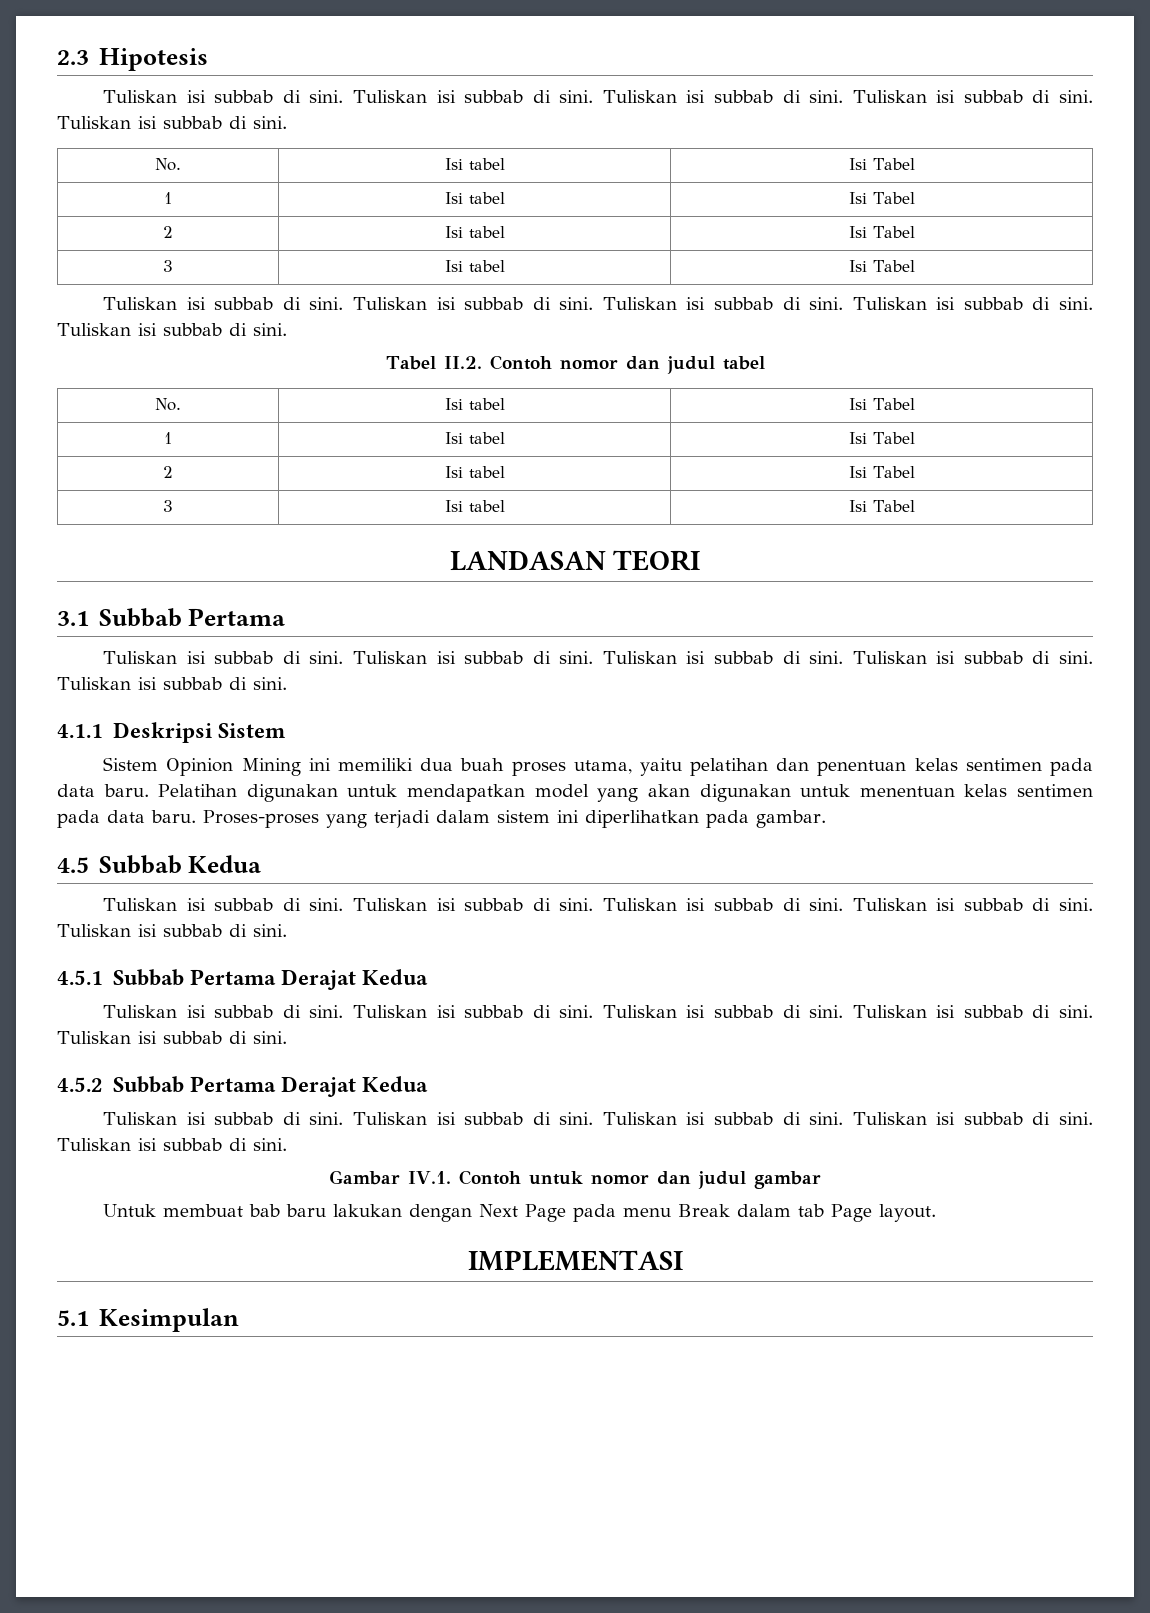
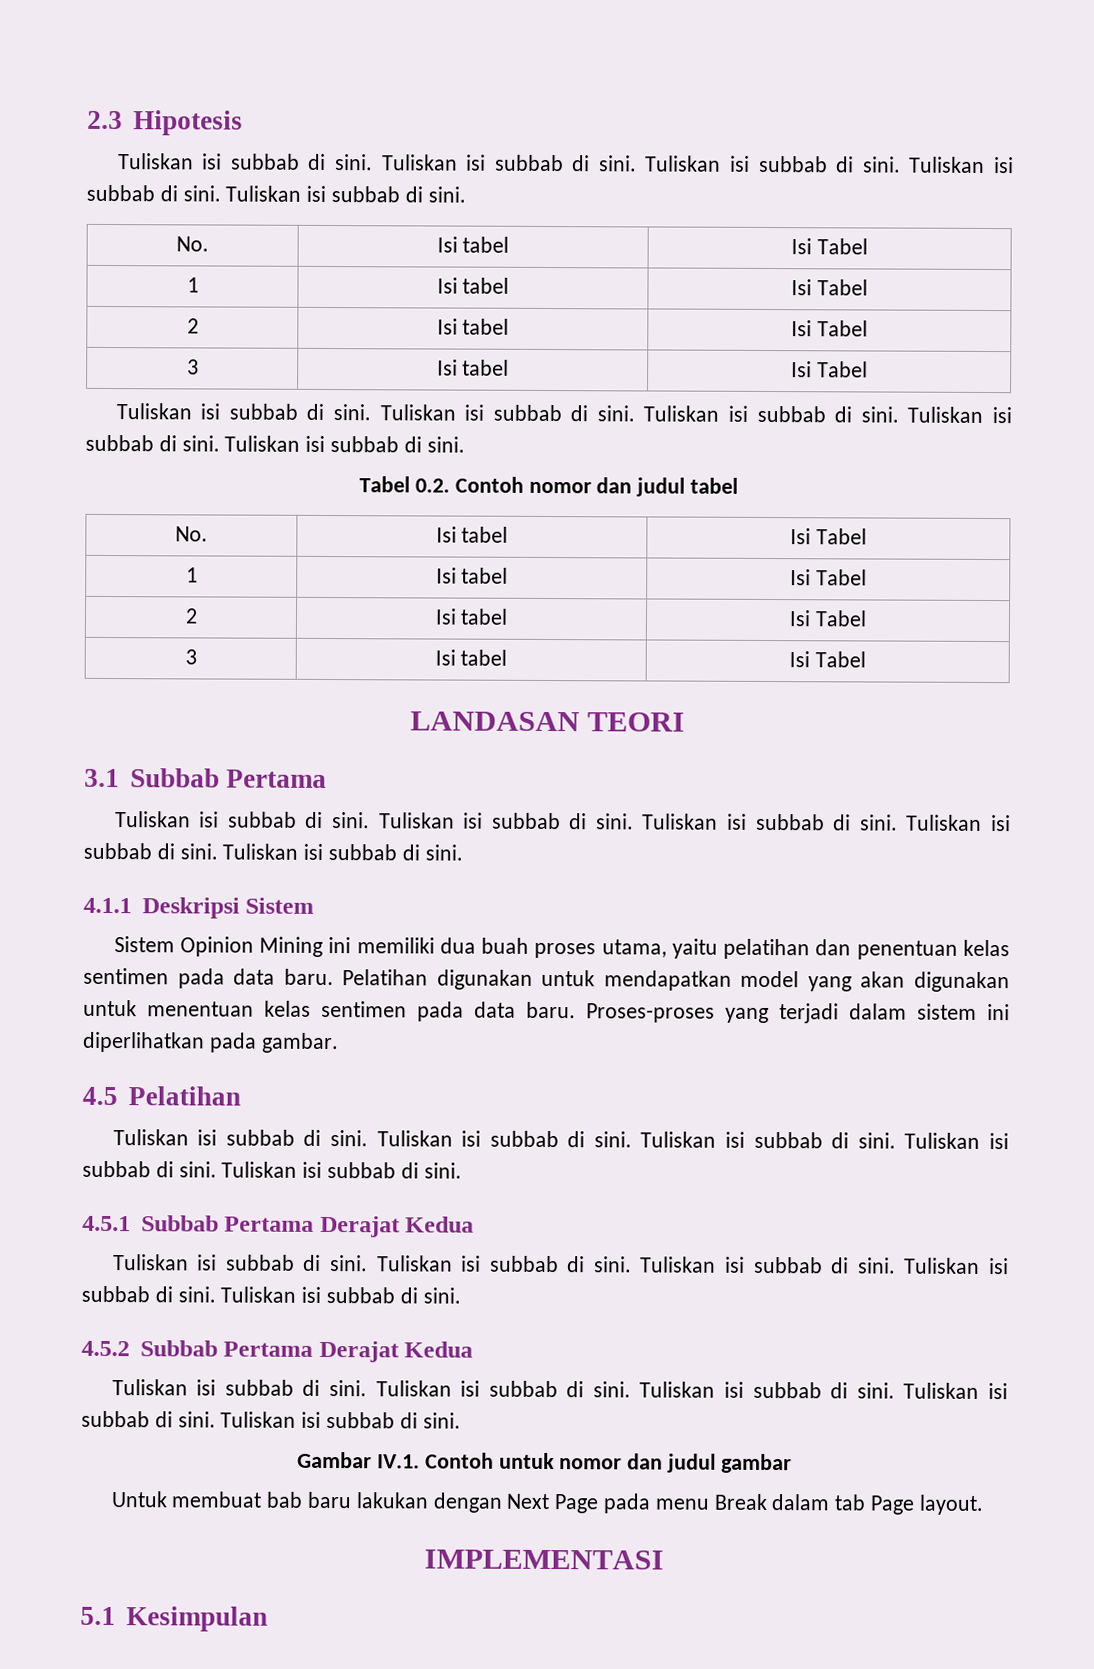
[443,356,482,369] II.2. -> [414,478,450,493] 0.2.
[98,855,262,874] Subbab Kedua -> [127,1086,241,1106] Pelatihan

